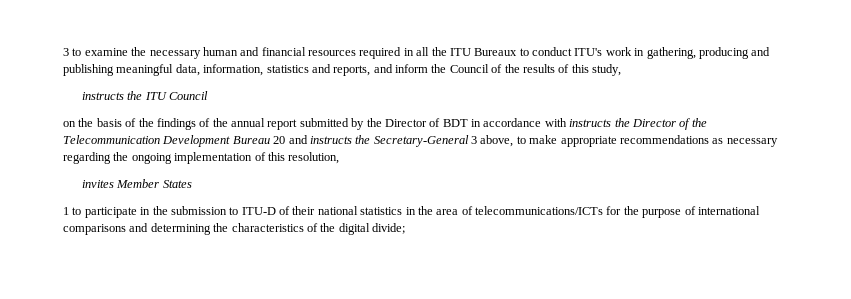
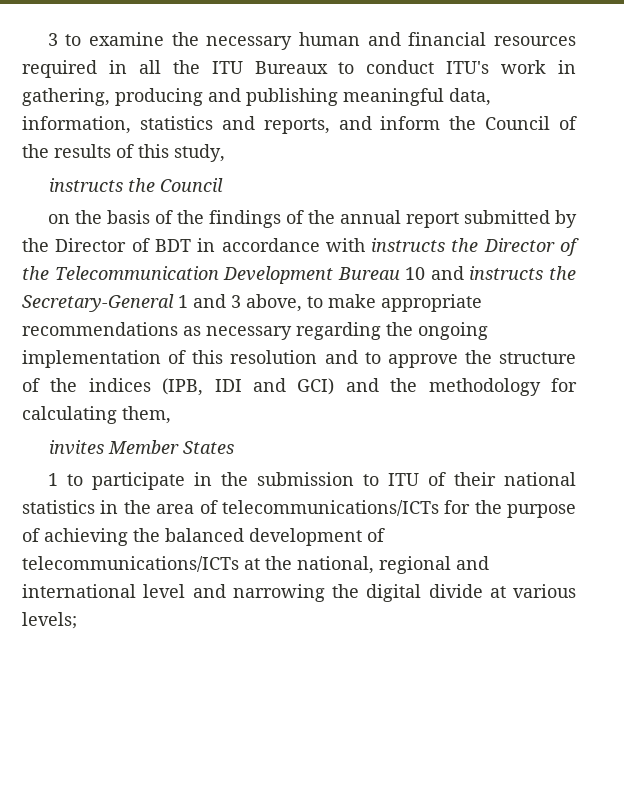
[144,92,167,100] ITU -> (155, 185) none
[273,136,286,144] 20 -> [405,267,426,280] 10
(469, 141) none -> [178,294,226,308] 1 and
[288,152,340,164] resolution, -> [230,350,576,368] [22,378,577,396] [22,406,171,424] resolution and to approve the structure of the indices (IPB, IDI and GCI) and the methodology for calculating them,
[241,207,276,215] ITU-D -> [387,473,419,486] ITU
[697,206,760,215] [63,223,405,235] international comparisons and determining the characteristics of the digital divide; -> [44,528,385,546] [22,556,489,574] [22,584,576,602] [22,612,77,629] achieving the balanced development of telecommunications/ICTs at the national, regional and international level and narrowing the digital divide at various levels;

